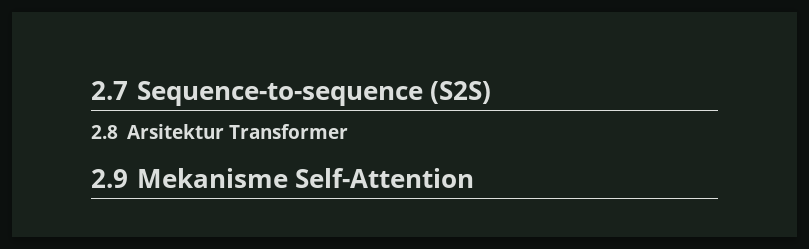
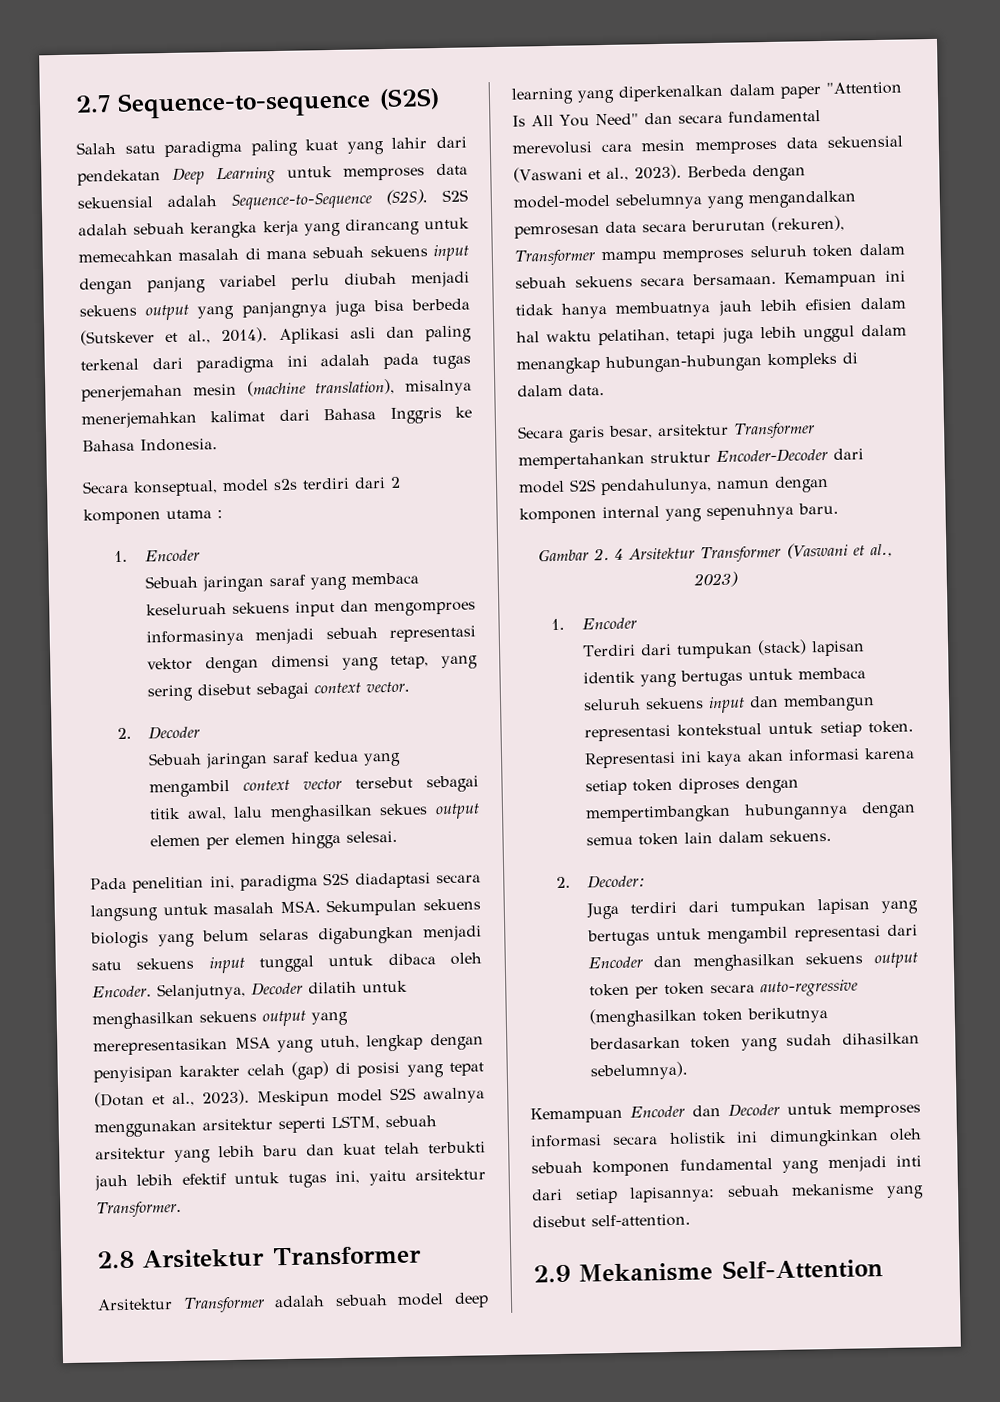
[91,124,349,139] 2.8 Arsitektur Transformer -> [76,136,467,159] [77,163,468,186] [77,189,468,210] [78,217,470,239] [78,244,469,263] [79,271,470,295] [79,298,470,321] [80,325,473,346] [80,353,471,374] [81,378,472,402] [81,406,472,429] [82,438,218,452] [82,476,401,497] [83,508,223,525] [114,549,200,563] [144,572,419,593] [145,600,476,617] [145,625,477,647] [146,655,478,674] [146,681,410,702] [117,725,200,740] [147,750,401,770] [148,775,479,798] [148,803,481,823] [149,830,398,850] [90,872,481,893] [90,898,481,922] [90,925,482,949] [91,952,482,974] [92,980,408,1001] [92,1010,348,1030] [93,1033,484,1056] [93,1061,484,1083] [94,1087,485,1108] [94,1115,437,1138] [95,1141,486,1164] [94,1168,486,1191] [96,1200,182,1218] [97,1245,422,1269] [97,1292,489,1313] [511,81,902,105] [512,110,821,127] [512,135,903,155] [513,164,806,183] [513,190,856,210] [514,215,845,239] [514,243,905,266] [515,270,906,289] [515,297,906,319] [516,324,907,346] [516,352,858,375] [517,384,605,397] [517,422,815,443] [518,447,864,470] [518,475,829,496] [519,502,839,524] [538,542,893,563] [693,571,738,588] [551,617,637,631] [581,639,865,659] [582,667,866,688] [582,694,875,714] [583,720,914,742] [583,747,915,769] [584,776,799,796] [584,801,916,824] [585,829,832,846] [556,874,646,889] [585,898,918,920] [586,924,918,947] [587,952,918,972] [588,979,858,999] [588,1007,828,1028] [588,1032,920,1052] [589,1061,688,1081] [530,1102,921,1124] [530,1128,922,1148] [531,1155,922,1177] [531,1183,924,1204] [532,1213,691,1228] Salah satu paradigma paling kuat yang lahir dari pendekatan Deep Learning untuk memproses data sekuensial adalah Sequence-to-Sequence (S2S). S2S adalah sebuah kerangka kerja yang dirancang untuk memecahkan masalah di mana sebuah sekuens input dengan panjang variabel perlu diubah menjadi sekuens output yang panjangnya juga bisa berbeda (Sutskever et al., 2014). Aplikasi asli dan paling terkenal dari paradigma ini adalah pada tugas penerjemahan mesin (machine translation), misalnya menerjemahkan kalimat dari Bahasa Inggris ke Bahasa Indonesia. // Secara konseptual, model s2s terdiri dari 2 komponen utama : // 1. Encoder // Sebuah jaringan saraf yang membaca keseluruah sekuens input dan mengomproes informasinya menjadi sebuah representasi vektor dengan dimensi yang tetap, yang sering disebut sebagai context vector. // 2. Decoder // Sebuah jaringan saraf kedua yang mengambil context vector tersebut sebagai titik awal, lalu menghasilkan sekues output elemen per elemen hingga selesai. // Pada penelitian ini, paradigma S2S diadaptasi secara langsung untuk masalah MSA. Sekumpulan sekuens biologis yang belum selaras digabungkan menjadi satu sekuens input tunggal untuk dibaca oleh Encoder. Selanjutnya, Decoder dilatih untuk menghasilkan sekuens output yang merepresentasikan MSA yang utuh, lengkap dengan penyisipan karakter celah (gap) di posisi yang tepat (Dotan et al., 2023). Meskipun model S2S awalnya menggunakan arsitektur seperti LSTM, sebuah arsitektur yang lebih baru dan kuat telah terbukti jauh lebih efektif untuk tugas ini, yaitu arsitektur Transformer. // 2.8 Arsitektur Transformer // Arsitektur Transformer adalah sebuah model deep learning yang diperkenalkan dalam paper "Attention Is All You Need" dan secara fundamental merevolusi cara mesin memproses data sekuensial (Vaswani et al., 2023). Berbeda dengan model-model sebelumnya yang mengandalkan pemrosesan data secara berurutan (rekuren), Transformer mampu memproses seluruh token dalam sebuah sekuens secara bersamaan. Kemampuan ini tidak hanya membuatnya jauh lebih efisien dalam hal waktu pelatihan, tetapi juga lebih unggul dalam menangkap hubungan-hubungan kompleks di dalam data. // Secara garis besar, arsitektur Transformer mempertahankan struktur Encoder-Decoder dari model S2S pendahulunya, namun dengan komponen internal yang sepenuhnya baru. // Gambar 2. 4 Arsitektur Transformer (Vaswani et al., 2023) // 1. Encoder // Terdiri dari tumpukan (stack) lapisan identik yang bertugas untuk membaca seluruh sekuens input dan membangun representasi kontekstual untuk setiap token. Representasi ini kaya akan informasi karena setiap token diproses dengan mempertimbangkan hubungannya dengan semua token lain dalam sekuens. // 2. Decoder: // Juga terdiri dari tumpukan lapisan yang bertugas untuk mengambil representasi dari Encoder dan menghasilkan sekuens output token per token secara auto-regressive (menghasilkan token berikutnya berdasarkan token yang sudah dihasilkan sebelumnya). // Kemampuan Encoder dan Decoder untuk memproses informasi secara holistik ini dimungkinkan oleh sebuah komponen fundamental yang menjadi inti dari setiap lapisannya: sebuah mekanisme yang disebut self-attention.

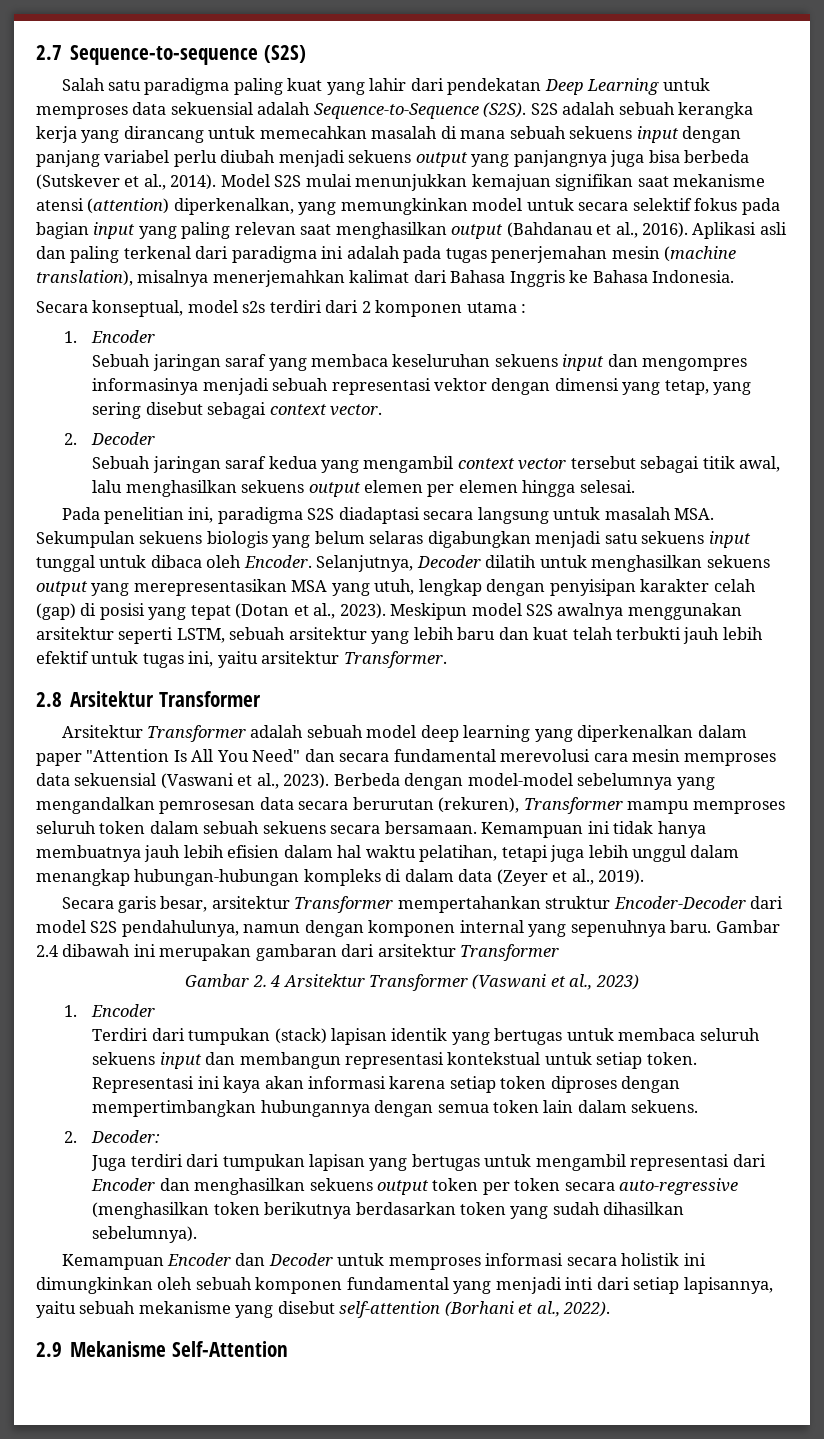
(269, 335) none -> [220,174,766,191] [36,198,780,215] [36,222,689,239] Model S2S mulai menunjukkan kemajuan signifikan saat mekanisme atensi (attention) diperkenalkan, yang memungkinkan model untuk secara selektif fokus pada bagian input yang paling relevan saat menghasilkan output (Bahdanau et al., 2016).
[145,600,476,617] keseluruah sekuens input dan mengomproes -> [392,354,748,371] keseluruhan sekuens input dan mengompres
[379,803,429,816] sekues -> [241,480,305,493] sekuens
[568,384,605,396] data. -> [458,869,645,886] data (Zeyer et al., 2019).
(839, 508) none -> [715,920,780,933] [36,944,560,961] Gambar 2.4 dibawah ini merupakan gambaran dari arsitektur Transformer
[629,1186,716,1203] lapisannya: -> [683,1277,773,1294] [36,1301,76,1318] lapisannya, yaitu
[591,1213,691,1228] self-attention. -> [339,1301,611,1318] self-attention (Borhani et al., 2022).

